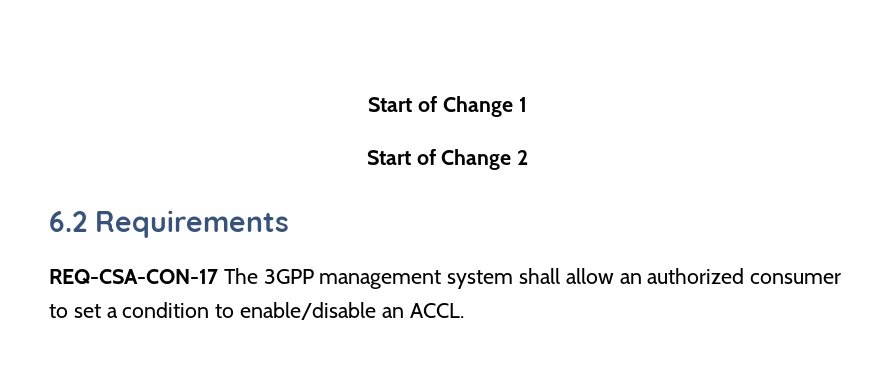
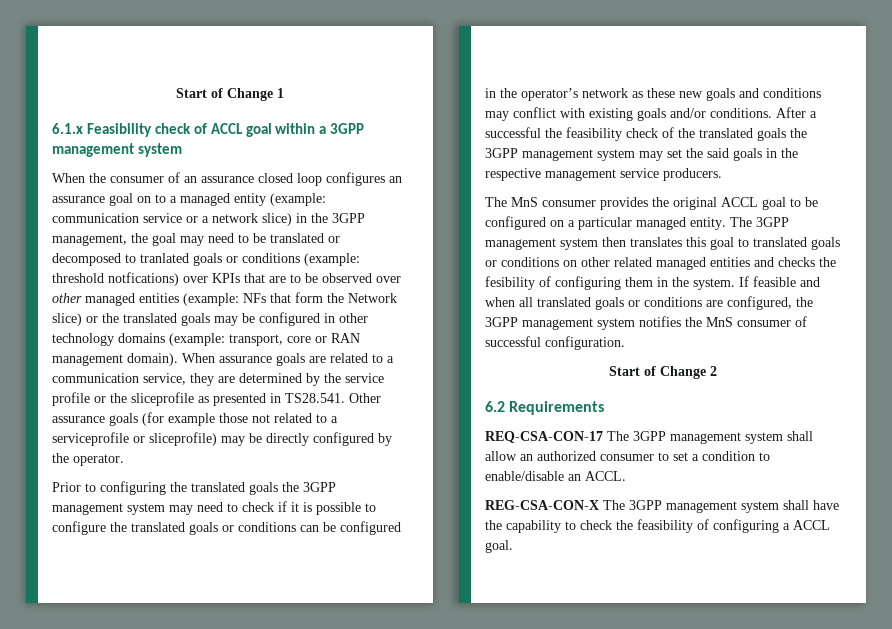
(527, 104) none -> [52,123,365,137] [52,143,182,157] [52,172,402,186] [52,193,326,206] [52,213,365,226] [52,233,340,246] [52,253,360,266] [52,272,401,286] [52,292,397,306] [52,312,368,326] [52,333,360,346] [52,353,394,366] [52,373,384,386] [52,392,381,406] [52,412,338,426] [52,432,392,446] [52,453,124,466] [52,481,336,495] [52,501,376,515] [52,521,401,535] [485,88,821,101] [485,107,817,121] [485,127,807,141] [485,148,798,161] [485,168,722,181] [485,197,818,210] [485,216,789,230] [485,237,840,250] [485,257,836,270] [485,276,820,290] [485,296,813,310] [485,316,807,330] [485,336,625,350] // 6.1.x Feasibility check of ACCL goal within a 3GPP management system // When the consumer of an assurance closed loop configures an assurance goal on to a managed entity (example: communication service or a network slice) in the 3GPP management, the goal may need to be translated or decomposed to tranlated goals or conditions (example: threshold notfications) over KPIs that are to be observed over other managed entities (example: NFs that form the Network slice) or the translated goals may be configured in other technology domains (example: transport, core or RAN management domain). When assurance goals are related to a communication service, they are determined by the service profile or the sliceprofile as presented in TS28.541. Other assurance goals (for example those not related to a serviceprofile or sliceprofile) may be directly configured by the operator. // Prior to configuring the translated goals the 3GPP management system may need to check if it is possible to configure the translated goals or conditions can be configured in the operator’s network as these new goals and conditions may conflict with existing goals and/or conditions. After a successful the feasibility check of the translated goals the 3GPP management system may set the said goals in the respective management service producers. // The MnS consumer provides the original ACCL goal to be configured on a particular managed entity. The 3GPP management system then translates this goal to translated goals or conditions on other related managed entities and checks the fesibility of configuring them in the system. If feasible and when all translated goals or conditions are configured, the 3GPP management system notifies the MnS consumer of successful configuration.
(464, 310) none -> [485,500,839,513] [485,519,830,533] [485,540,513,553] // REG-CSA-CON-X The 3GPP management system shall have the capability to check the feasibility of configuring a ACCL goal.

